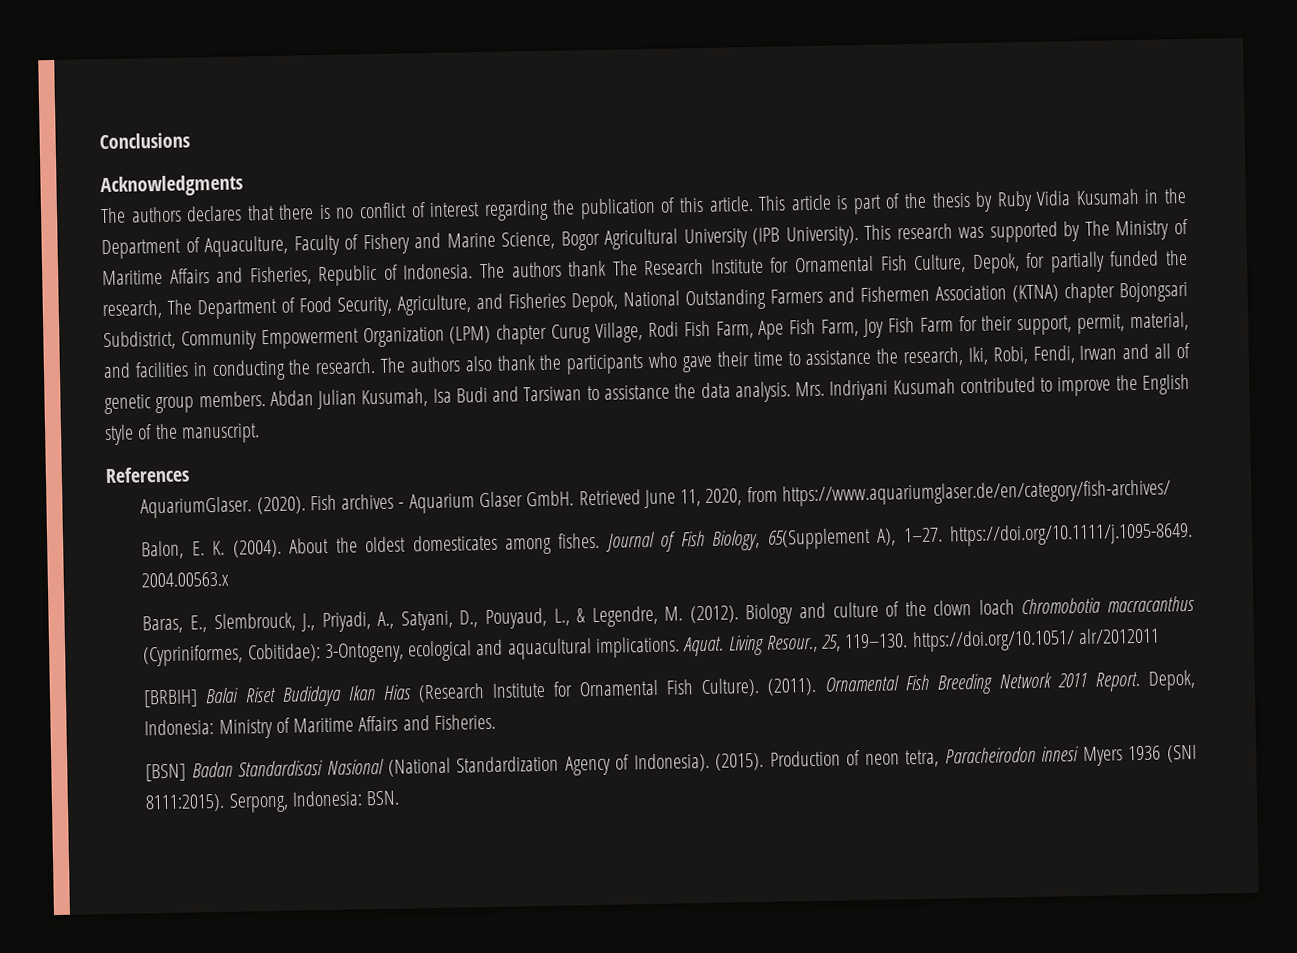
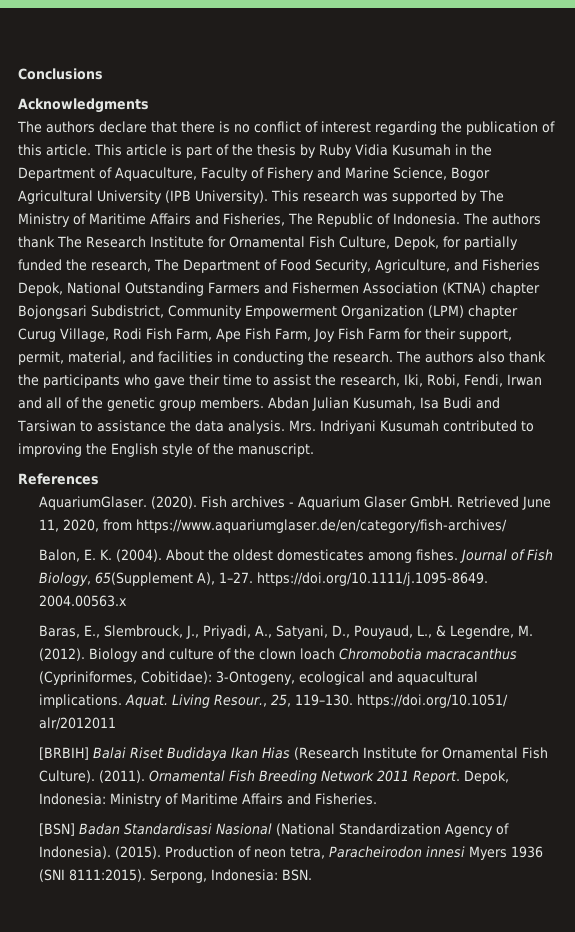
[186,205,243,222] declares -> [99,121,147,133] declare
(312, 276) none -> [287,213,313,225] The
[805,349,872,366] assistance -> [273,374,311,386] assist
(1190, 350) none -> [82,397,103,409] the
[1057,376,1112,397] improve -> [18,443,82,457] improving

